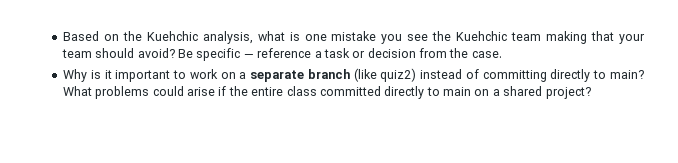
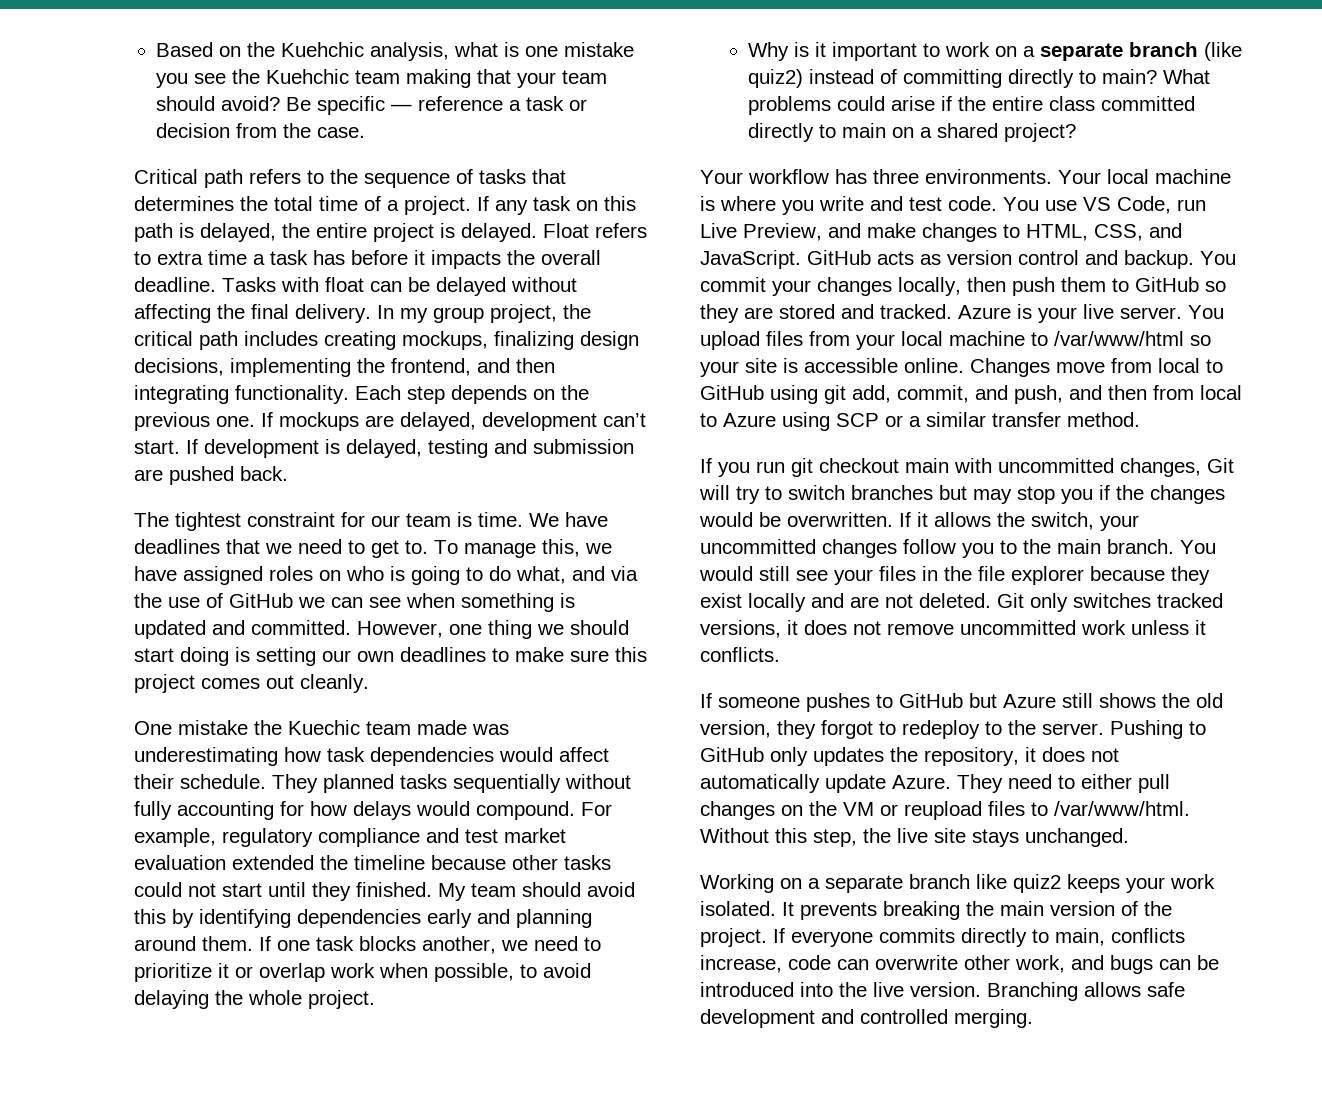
(502, 54) none -> [133,169,566,188] [133,196,636,215] [133,223,647,242] [133,250,601,269] [133,277,577,296] [133,304,591,323] [133,331,639,350] [133,358,555,377] [133,385,589,404] [133,412,646,431] [133,439,634,458] [133,466,288,485] [133,512,608,531] [133,539,612,558] [133,566,638,585] [133,593,575,612] [133,620,629,639] [133,647,647,666] [133,674,369,693] [133,720,509,735] [133,747,609,766] [133,774,631,793] [133,801,612,820] [133,828,566,847] [133,855,611,870] [133,882,635,901] [133,909,592,928] [133,936,601,954] [133,963,591,982] [133,990,375,1009] // Critical path refers to the sequence of tasks that determines the total time of a project. If any task on this path is delayed, the entire project is delayed. Float refers to extra time a task has before it impacts the overall deadline. Tasks with float can be delayed without affecting the final delivery. In my group project, the critical path includes creating mockups, finalizing design decisions, implementing the frontend, and then integrating functionality. Each step depends on the previous one. If mockups are delayed, development can’t start. If development is delayed, testing and submission are pushed back. // The tightest constraint for our team is time. We have deadlines that we need to get to. To manage this, we have assigned roles on who is going to do what, and via the use of GitHub we can see when something is updated and committed. However, one thing we should start doing is setting our own deadlines to make sure this project comes out cleanly. // One mistake the Kuechic team made was underestimating how task dependencies would affect their schedule. They planned tasks sequentially without fully accounting for how delays would compound. For example, regulatory compliance and test market evaluation extended the timeline because other tasks could not start until they finished. My team should avoid this by identifying dependencies early and planning around them. If one task blocks another, we need to prioritize it or overlap work when possible, to avoid delaying the whole project.
(591, 93) none -> [700,169,1231,184] [700,196,1206,215] [700,223,1182,242] [700,250,1236,269] [700,277,1226,296] [700,304,1224,323] [700,331,1211,350] [700,358,1223,377] [700,385,1242,404] [700,412,1140,431] [700,458,1234,477] [699,485,1225,504] [699,512,1139,531] [700,539,1216,558] [699,566,1210,585] [700,593,1223,612] [700,620,1206,638] [700,647,780,662] [700,693,1223,712] [700,720,1206,739] [700,747,1119,766] [700,774,1170,793] [700,801,1190,820] [700,828,1129,847] [700,874,1215,893] [700,901,1172,920] [700,928,1185,947] [700,955,1219,974] [700,982,1185,1001] [700,1009,1033,1028] // Your workflow has three environments. Your local machine is where you write and test code. You use VS Code, run Live Preview, and make changes to HTML, CSS, and JavaScript. GitHub acts as version control and backup. You commit your changes locally, then push them to GitHub so they are stored and tracked. Azure is your live server. You upload files from your local machine to /var/www/html so your site is accessible online. Changes move from local to GitHub using git add, commit, and push, and then from local to Azure using SCP or a similar transfer method. // If you run git checkout main with uncommitted changes, Git will try to switch branches but may stop you if the changes would be overwritten. If it allows the switch, your uncommitted changes follow you to the main branch. You would still see your files in the file explorer because they exist locally and are not deleted. Git only switches tracked versions, it does not remove uncommitted work unless it conflicts. // If someone pushes to GitHub but Azure still shows the old version, they forgot to redeploy to the server. Pushing to GitHub only updates the repository, it does not automatically update Azure. They need to either pull changes on the VM or reupload files to /var/www/html. Without this step, the live site stays unchanged. // Working on a separate branch like quiz2 keeps your work isolated. It prevents breaking the main version of the project. If everyone commits directly to main, conflicts increase, code can overwrite other work, and bugs can be introduced into the live version. Branching allows safe development and controlled merging.

